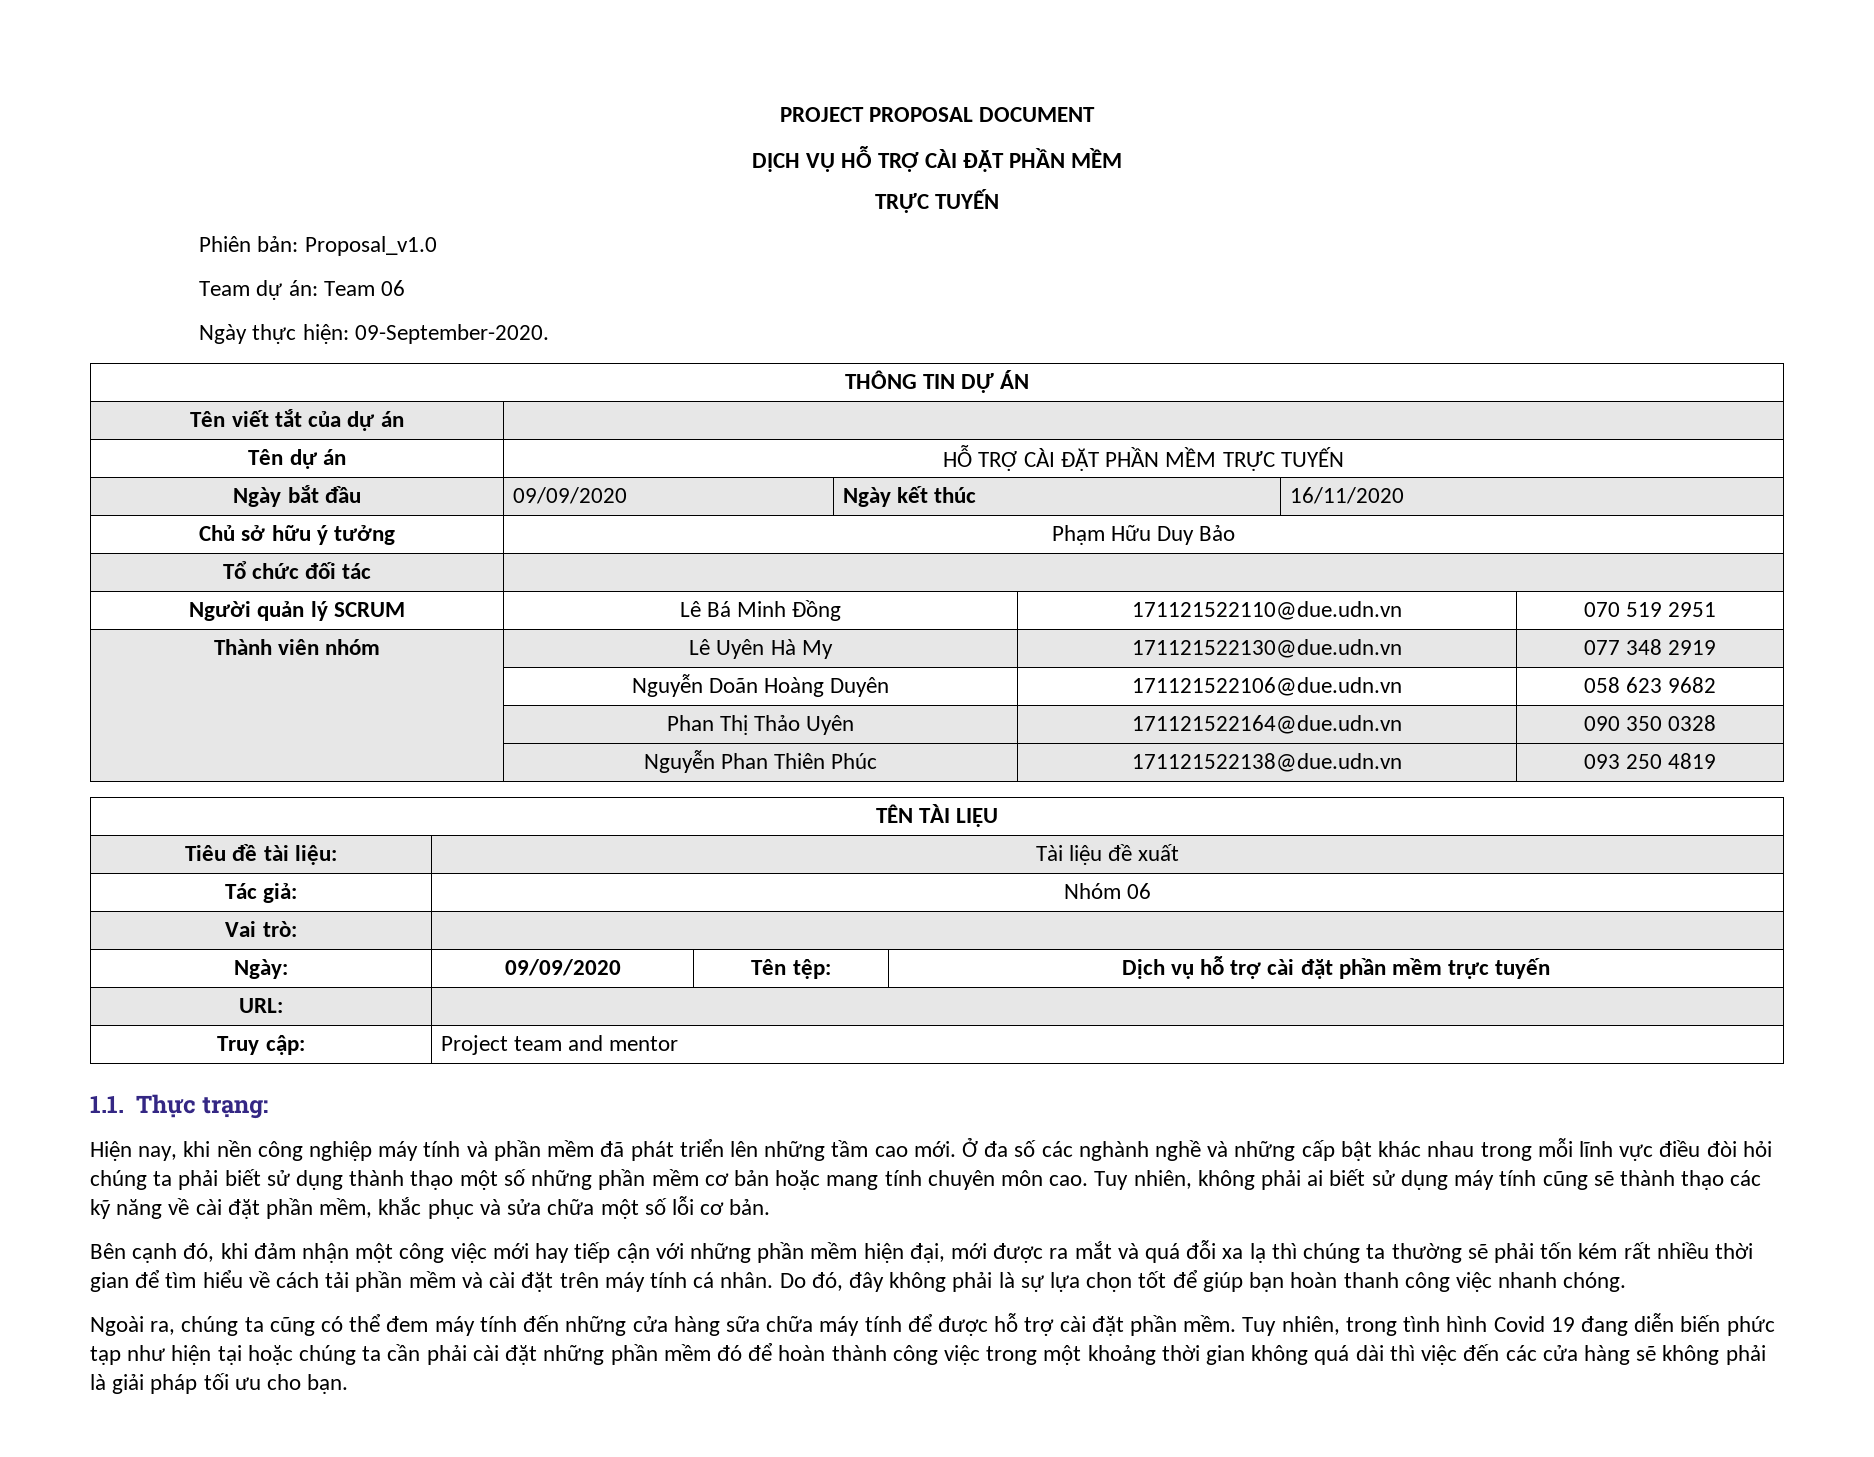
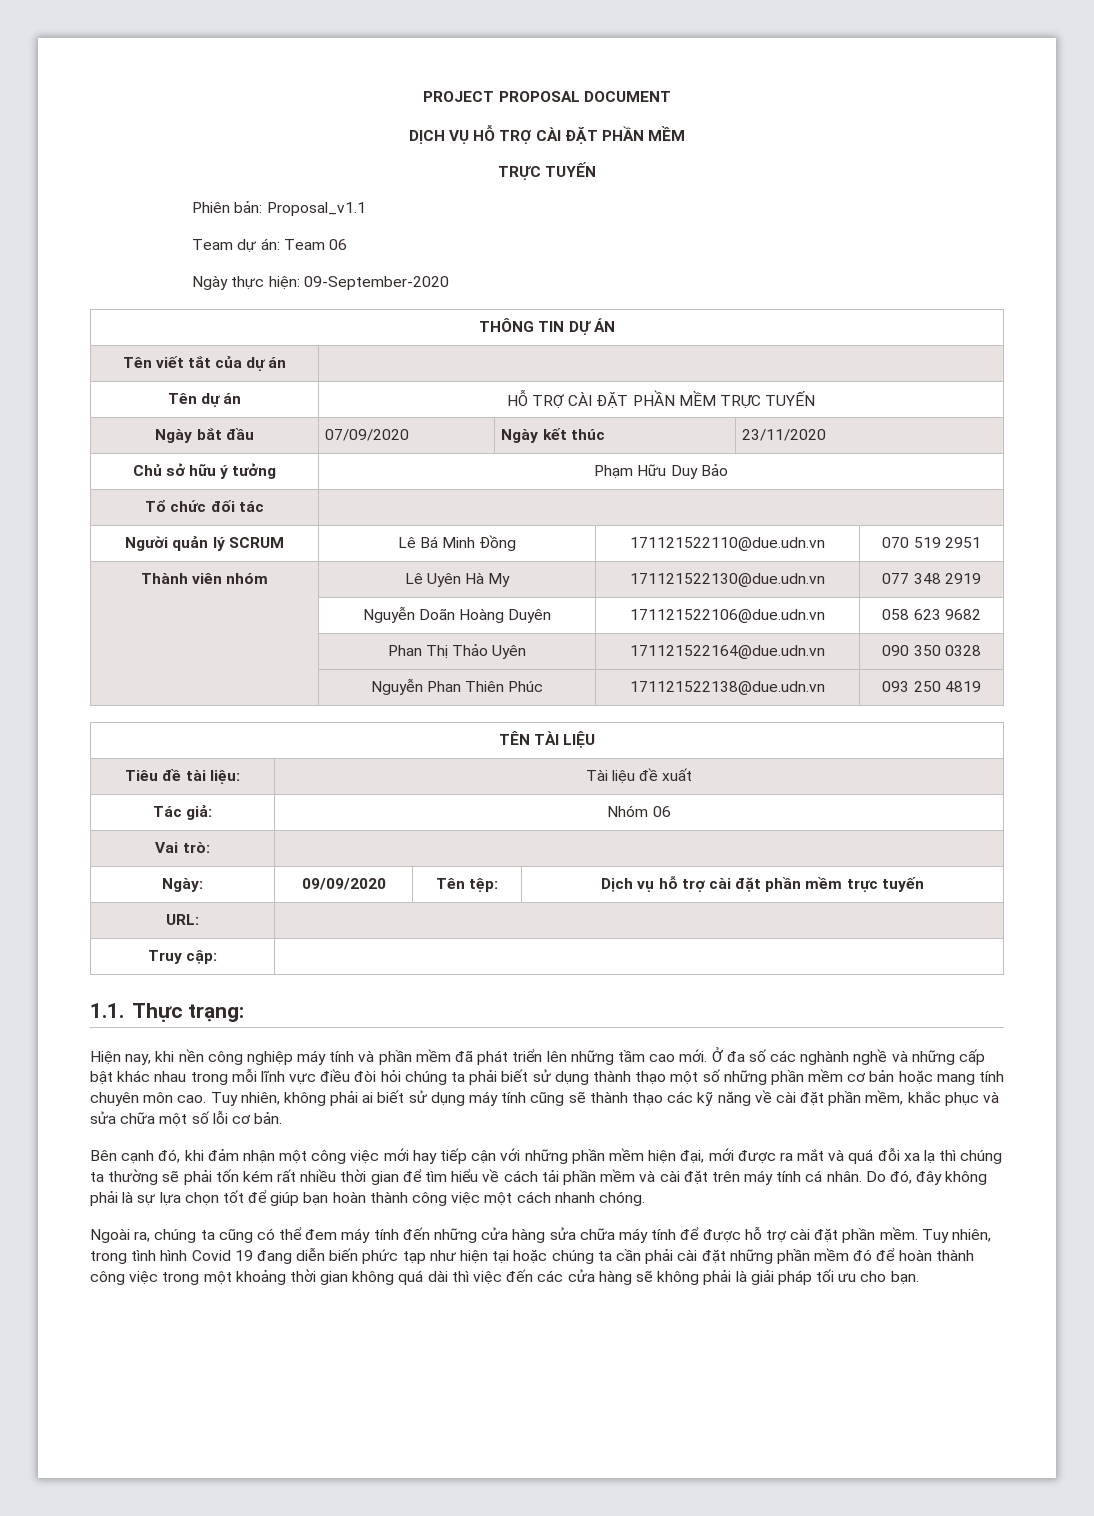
[304,236,437,256] Proposal_v1.0 -> [266,202,366,216] Proposal_v1.1
[354,324,549,344] 09-September-2020. -> [303,276,449,290] 09-September-2020
[512,487,627,504] 09/09/2020 -> [325,429,410,441] 07/09/2020
[1289,487,1404,504] 16/11/2020 -> [742,429,827,441] 23/11/2020
[440,1035,679,1055] Project team and mentor -> (218, 957) none
[1343,1272,1492,1292] thanh công việc -> [369,1191,551,1206] thành công việc một cách
[725,1316,760,1332] sữa -> [549,1227,576,1240] sửa

